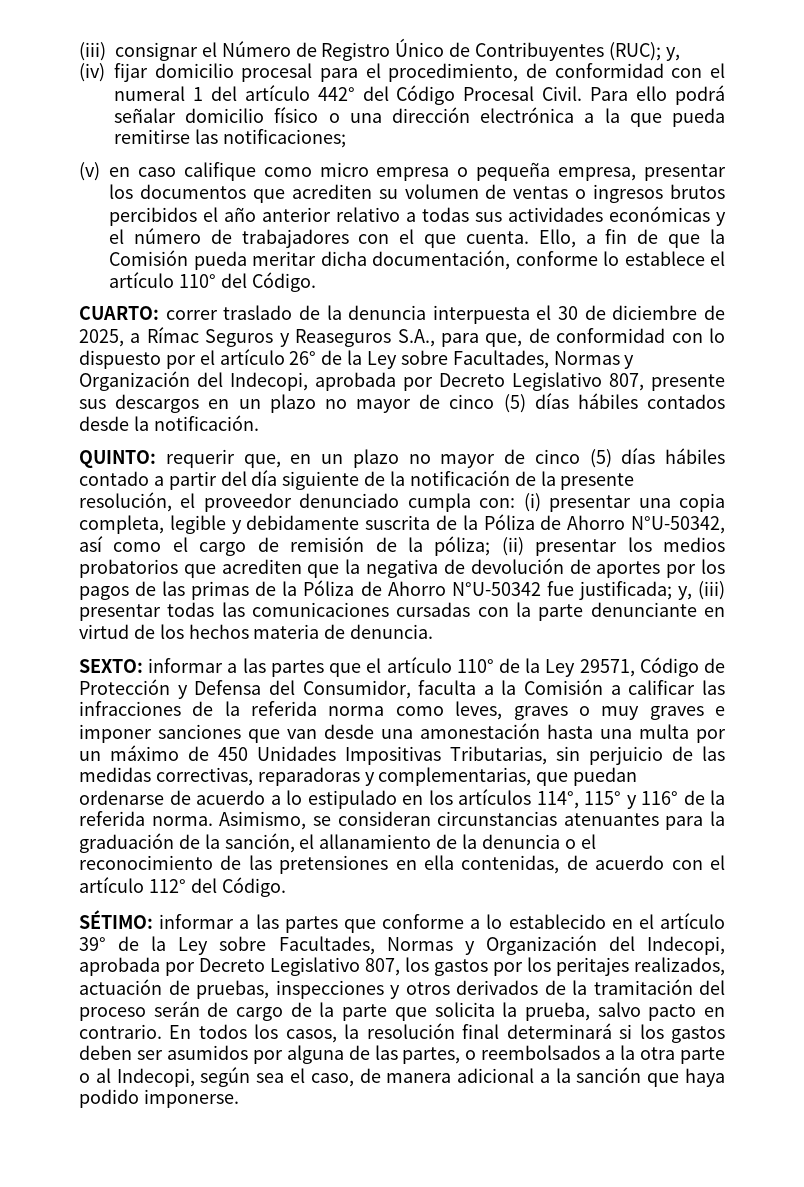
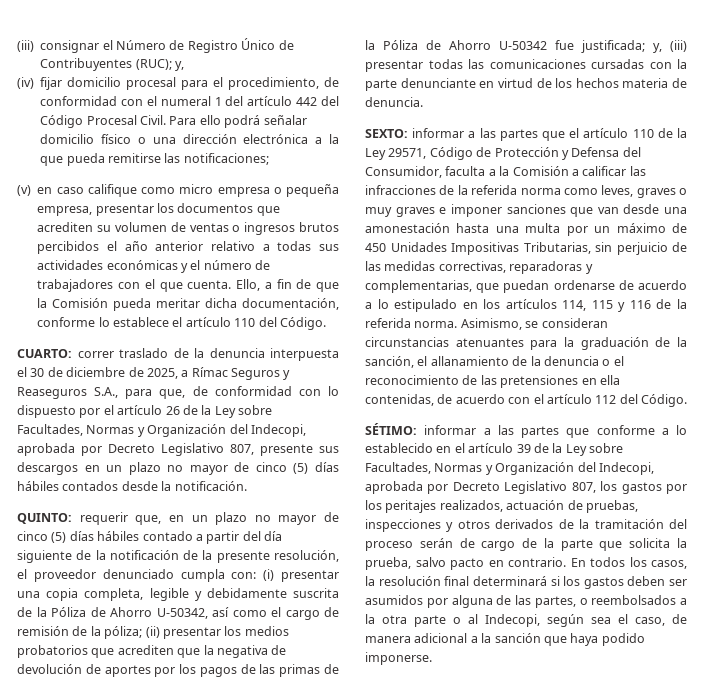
[317,87,355,101] 442° -> [296,97,318,106] 442
[178,274,216,288] 110° -> [234,318,256,327] 110
[289,351,317,365] 26° -> [165,406,180,415] 26
[631,516,725,534] N°U-50342, -> [156,608,208,619] U-50342,
[451,582,541,596] N°U-50342 -> [499,41,547,50] U-50342
[456,659,494,673] 110° -> [632,129,654,138] 110
[536,791,678,809] 114°, 115° y 116° -> [562,300,651,312] 114, 115 y 116
[148,879,186,893] 112° -> [595,395,617,404] 112
[79,937,106,951] 39° -> [516,444,531,453] 39

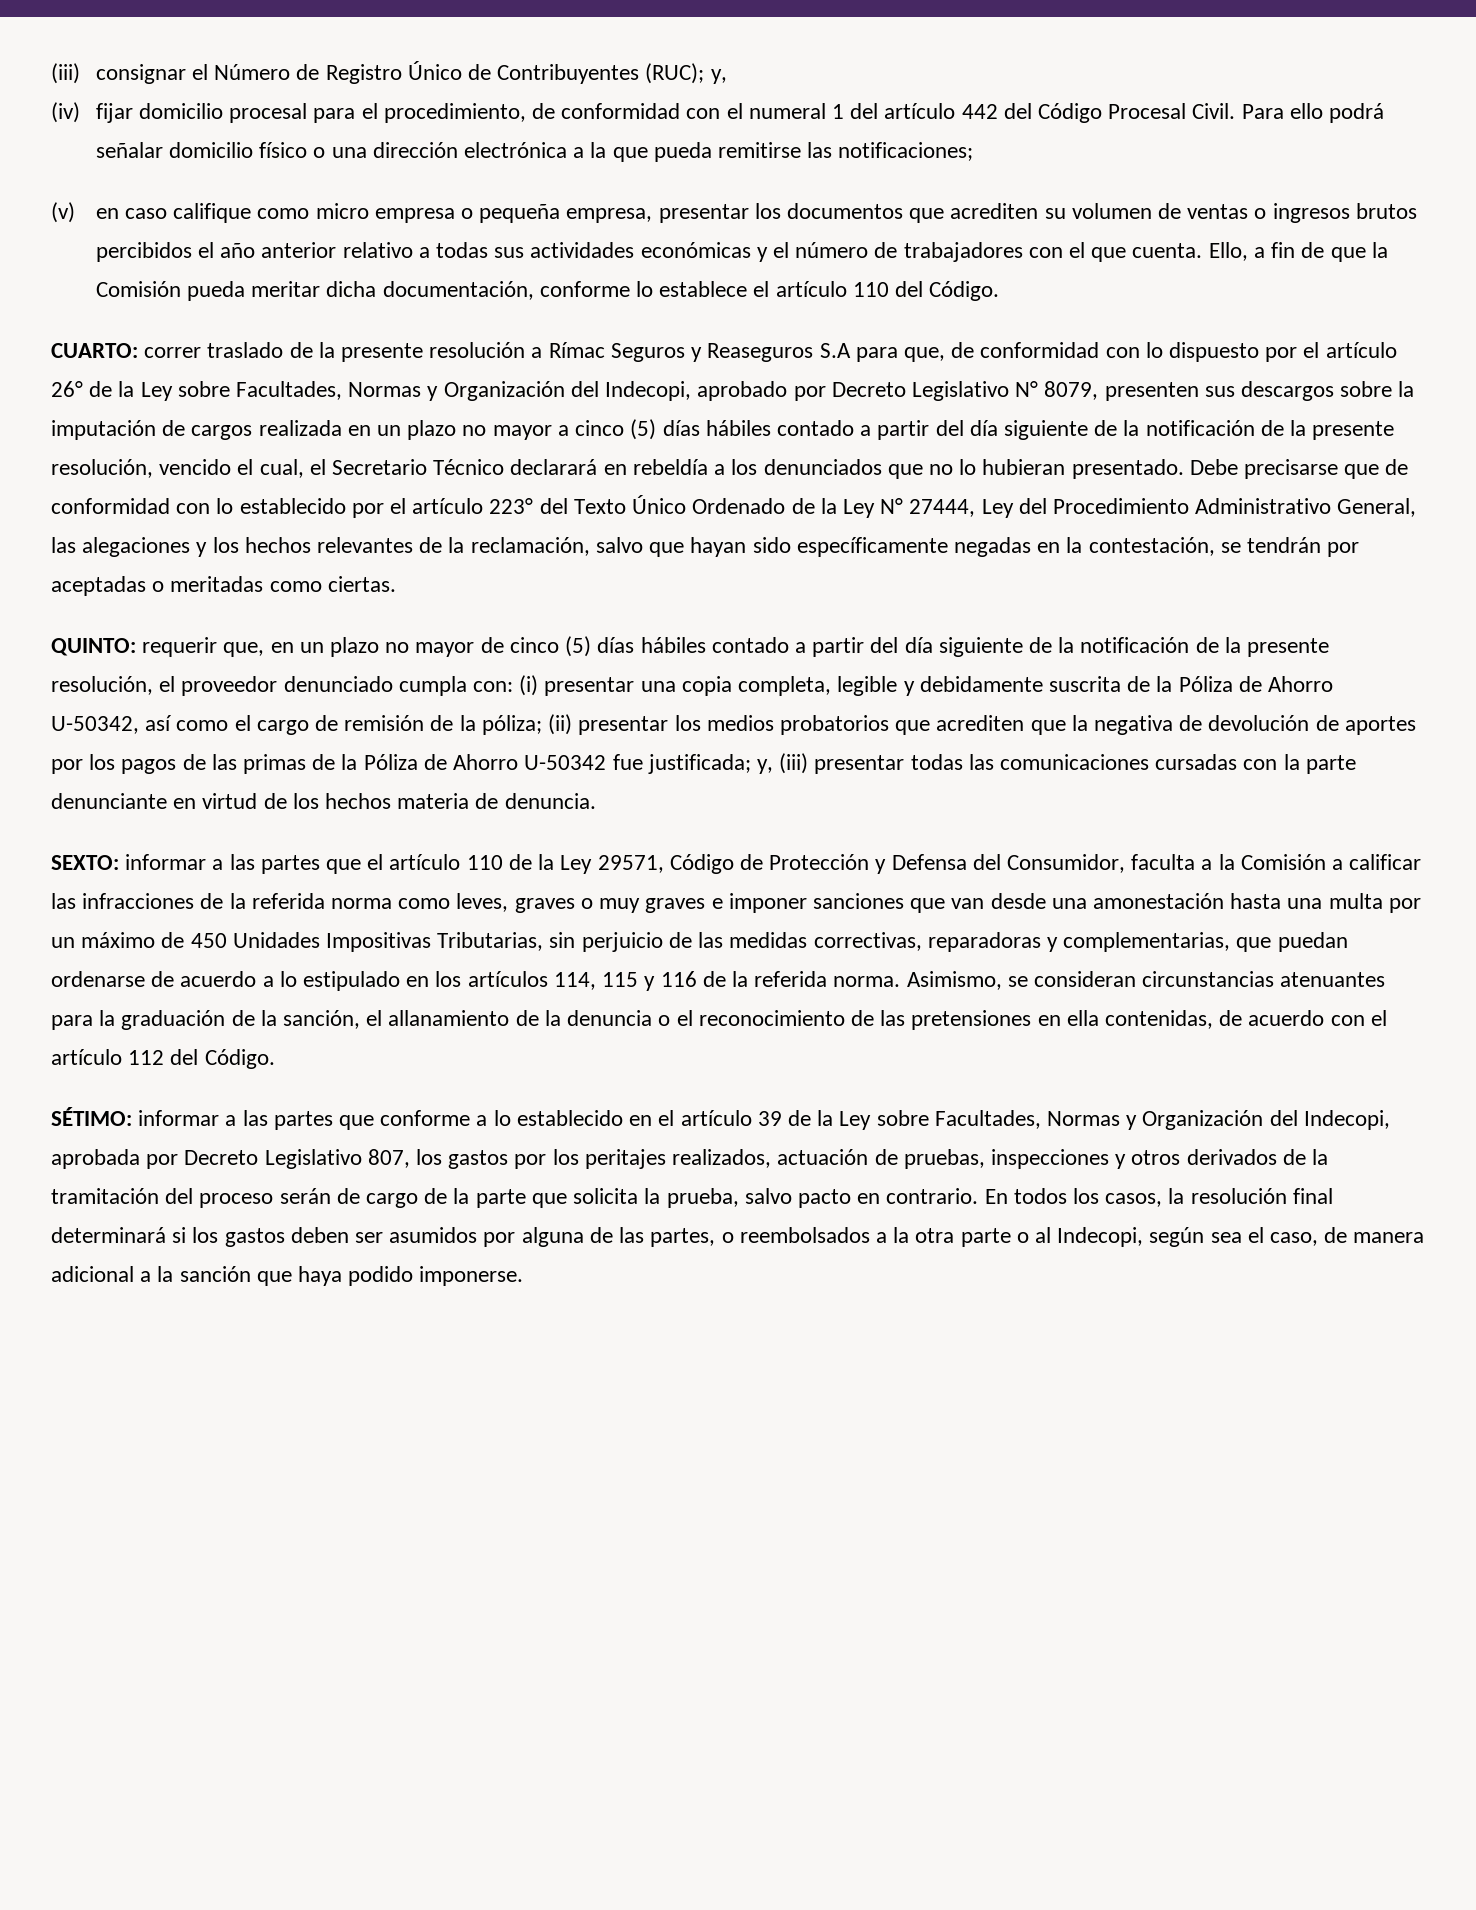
[209,348,339,361] [17,367,178,379] denuncia interpuesta el 30 de diciembre de 2025, -> [341,342,526,362] presente resolución
[94,387,119,398] S.A., -> [819,343,851,358] S.A
[165,406,180,415] 26 -> [51,381,83,397] 26°
[17,443,339,456] [17,462,339,475] [17,481,247,491] aprobada por Decreto Legislativo 807, presente sus descargos en un plazo no mayor de cinco (5) días hábiles contados desde la notificación. -> [697,381,1415,401] [51,419,1395,440] [51,459,1409,479] [51,495,1417,518] [51,537,1360,557] [51,576,396,596] aprobado por Decreto Legislativo N° 8079, presenten sus descargos sobre la imputación de cargos realizada en un plazo no mayor a cinco (5) días hábiles contado a partir del día siguiente de la notificación de la presente resolución, vencido el cual, el Secretario Técnico declarará en rebeldía a los denunciados que no lo hubieran presentado. Debe precisarse que de conformidad con lo establecido por el artículo 223° del Texto Único Ordenado de la Ley N° 27444, Ley del Procedimiento Administrativo General, las alegaciones y los hechos relevantes de la reclamación, salvo que hayan sido específicamente negadas en la contestación, se tendrán por aceptadas o meritadas como ciertas.

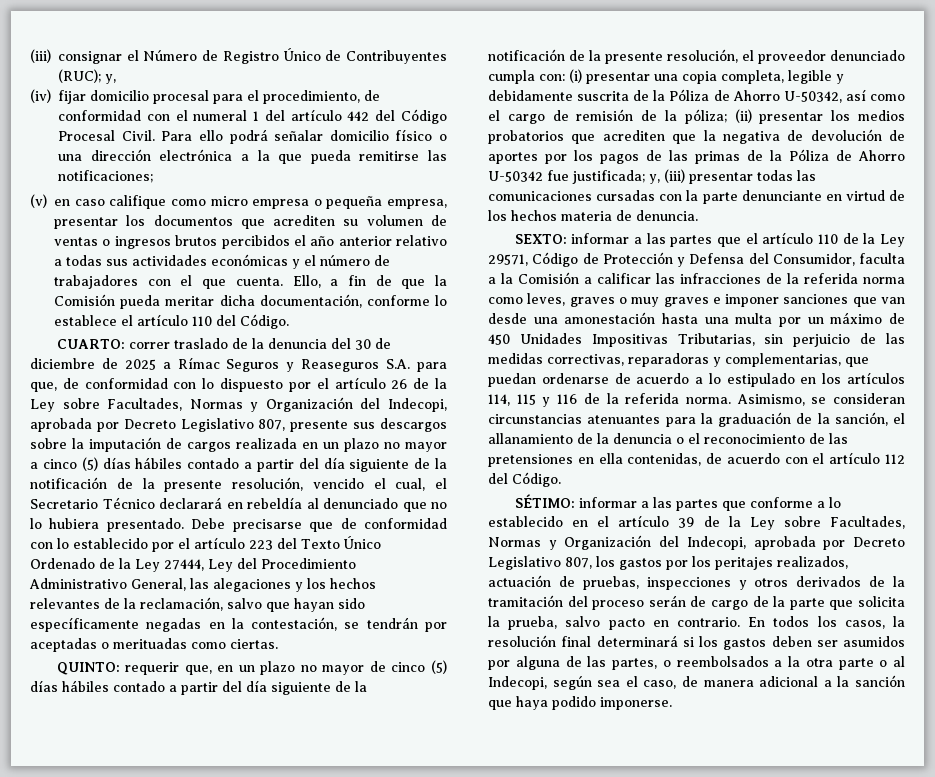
[341,342,526,362] presente resolución -> [267,338,391,350] [30,358,156,370] denuncia del 30 de diciembre de 2025
[819,343,851,358] S.A -> [386,359,411,369] S.A.
[51,381,83,397] 26° -> [391,379,408,389] 26
[697,381,1199,401] aprobado por Decreto Legislativo N° 8079, presenten -> [30,418,349,432] aprobada por Decreto Legislativo 807, presente
[714,459,882,475] a los denunciados -> [306,498,398,509] al denunciado
[982,459,1066,475] hubieran -> [49,518,100,529] hubiera
[489,498,534,514] 223° -> [249,540,273,550] 223
[880,498,904,514] N° -> (160, 565) none
[170,576,264,592] meritadas -> [113,638,187,649] merituadas

